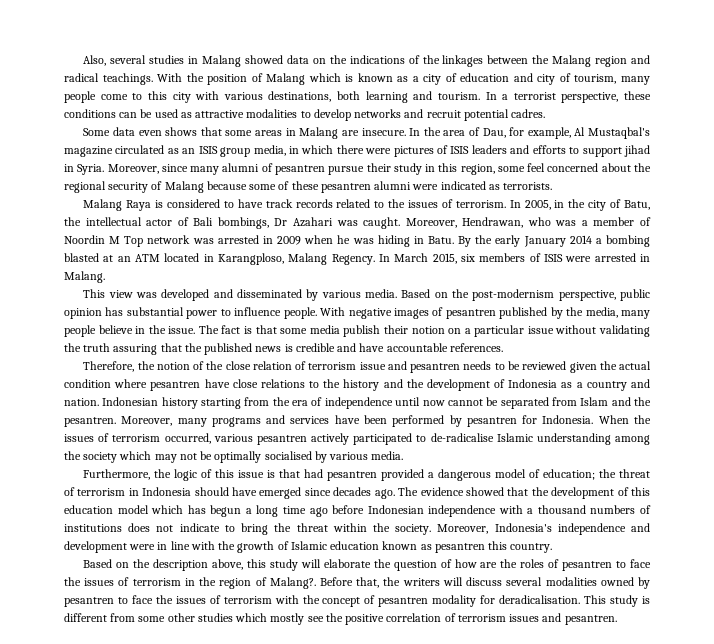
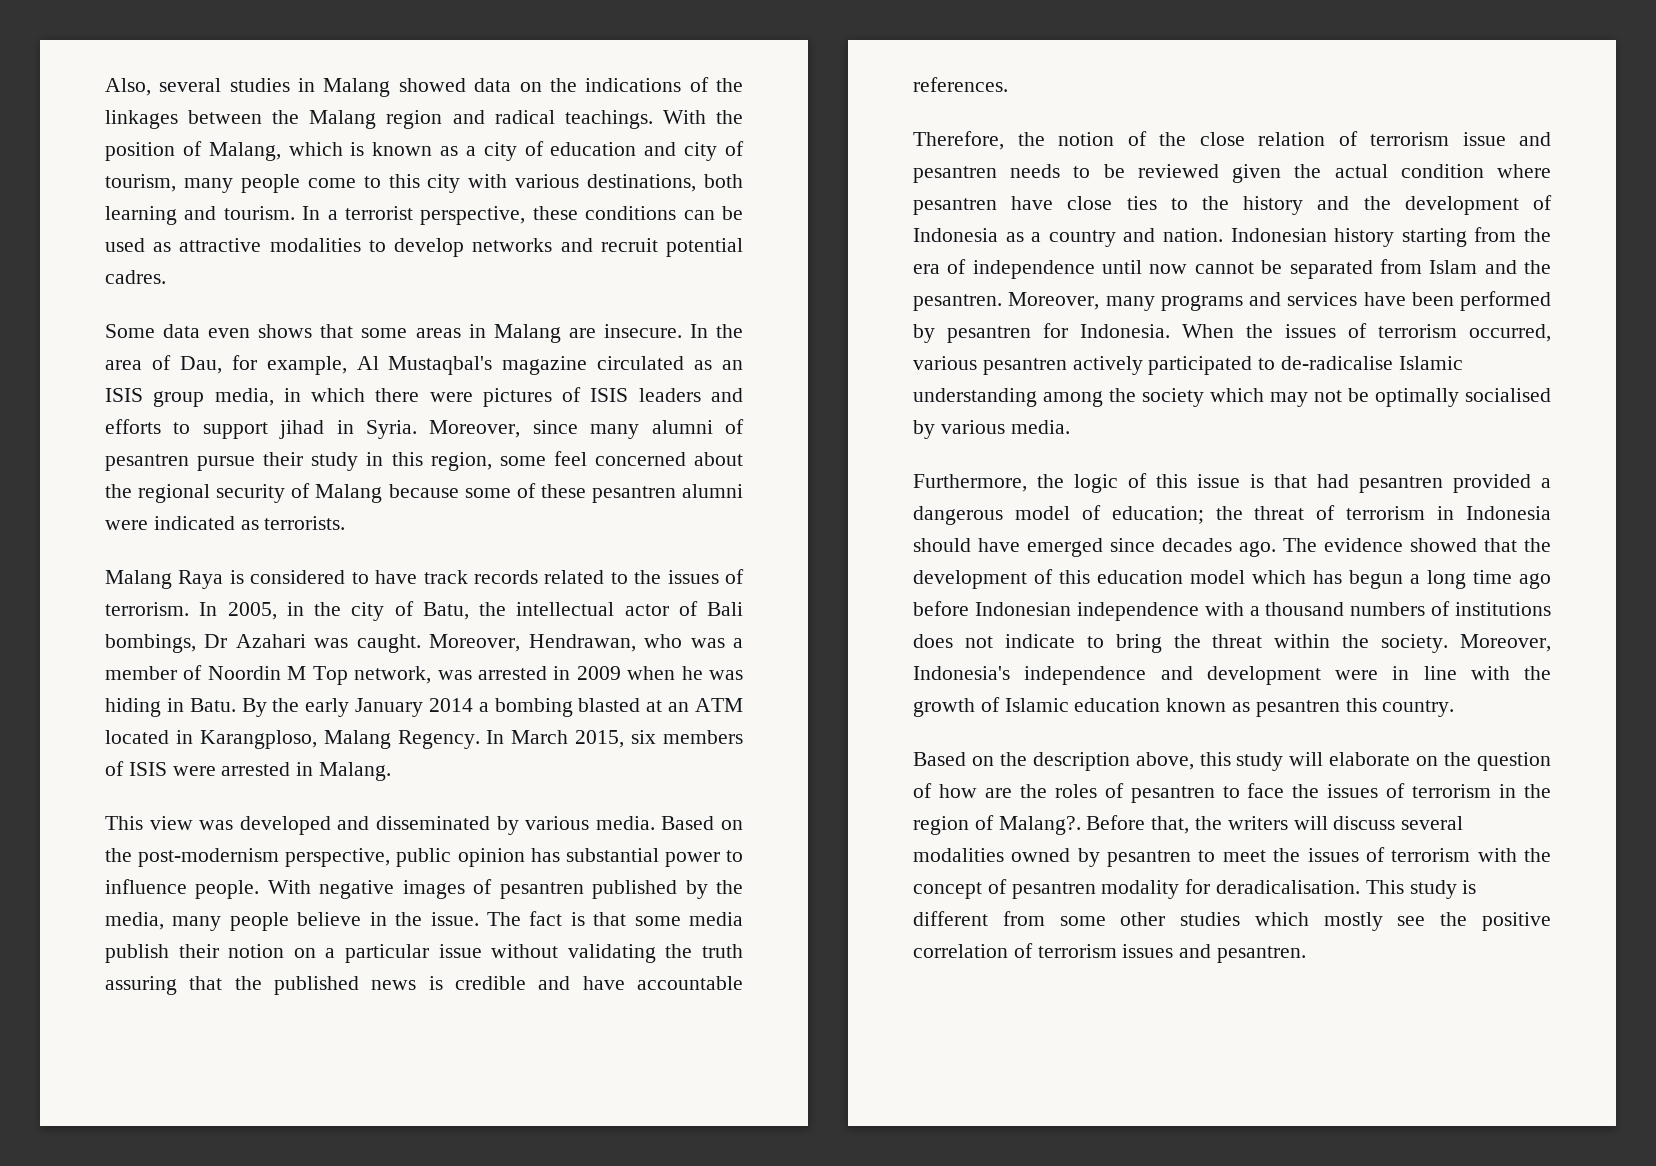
[266,73,306,85] Malang -> [208,142,281,161] Malang,
[147,235,191,244] network -> [354,666,432,684] network,
[260,379,305,388] relations -> [1126,196,1157,210] ties
(371, 563) none -> [1416,756,1439,766] on
[131,595,153,604] face -> [1222,850,1266,862] meet

